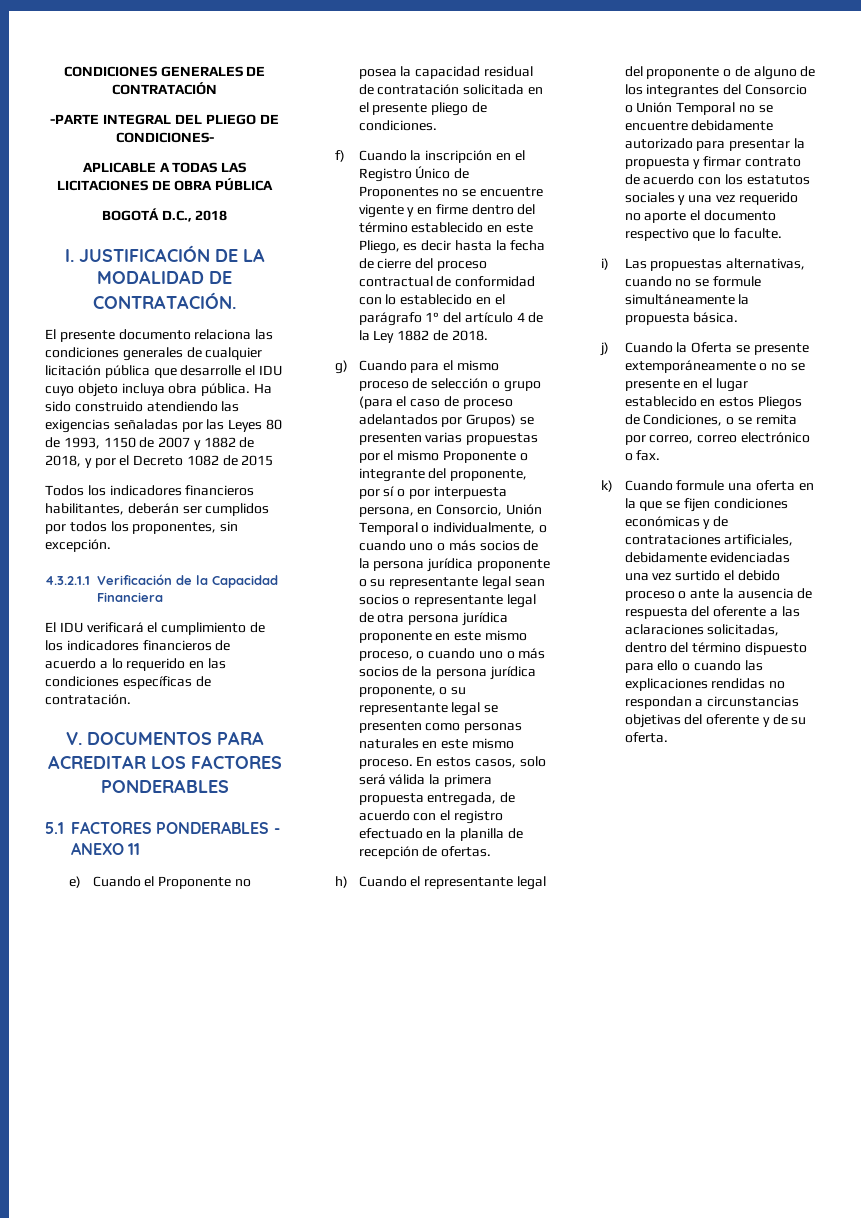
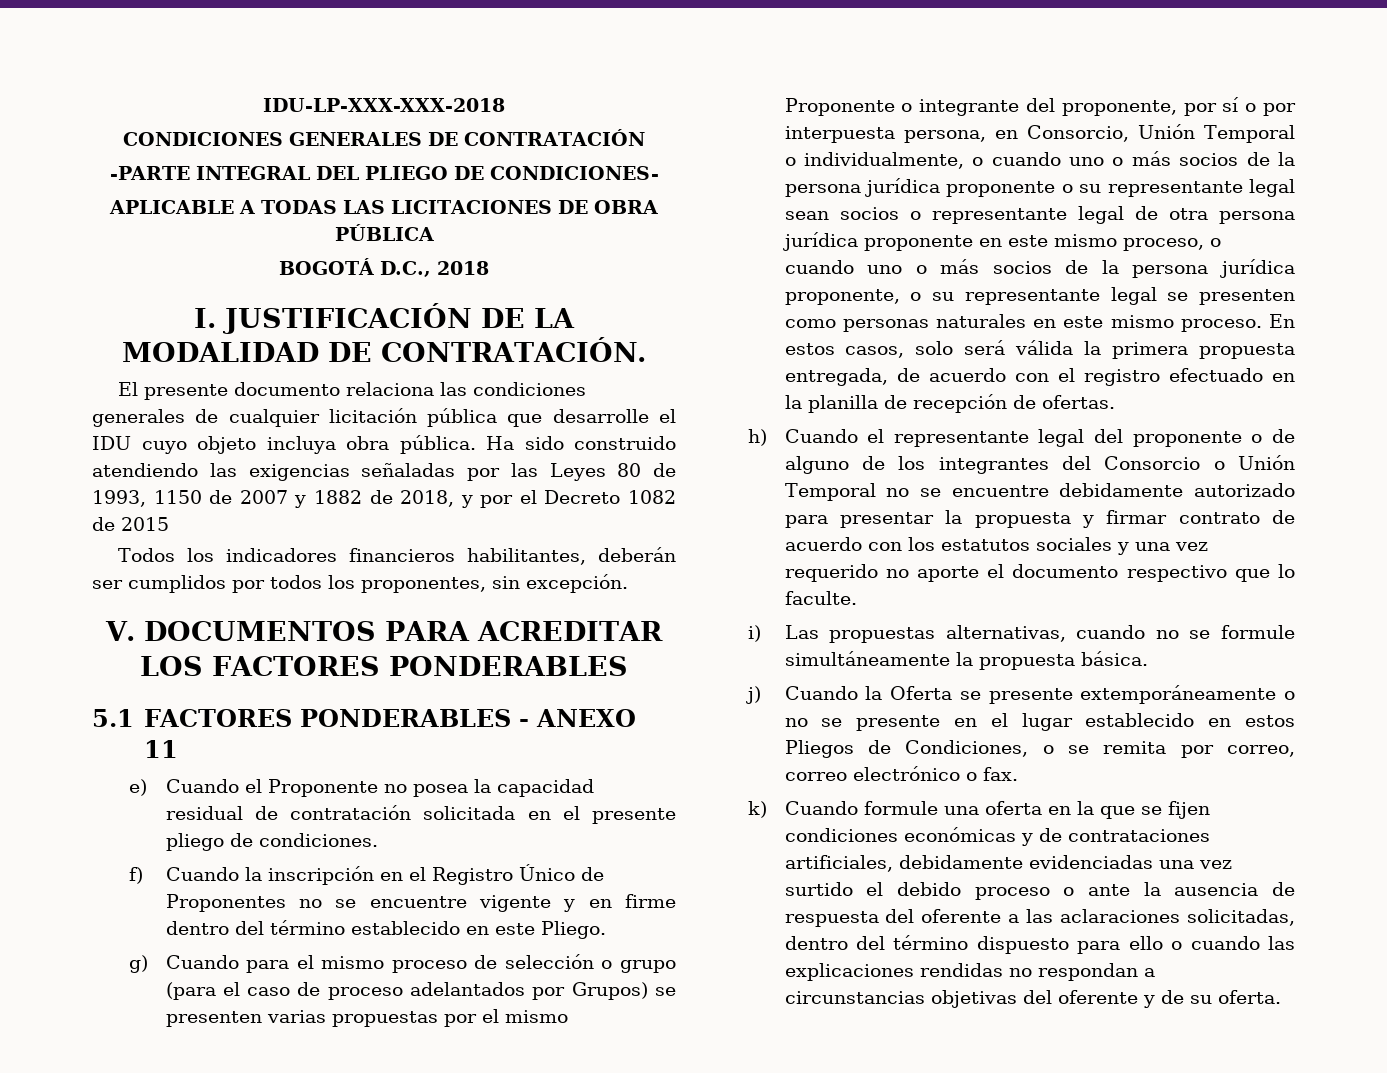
(63, 71) none -> [262,98,506,112] IDU-LP-XXX-XXX-2018 //
[45,574,278,588] [97,592,163,602] [45,622,265,635] [45,640,231,651] [45,658,226,671] [45,676,211,689] [45,694,131,705] // 4.3.2.1.1 Verificación de la Capacidad Financiera // El IDU verificará el cumplimiento de los indicadores financieros de acuerdo a lo requerido en las condiciones específicas de contratación. -> (628, 583) none
[358,240,546,254] [358,258,487,271] [358,276,536,287] [358,294,505,305] [358,312,544,326] [358,330,488,343] Pliego, es decir hasta la fecha de cierre del proceso contractual de conformidad con lo establecido en el parágrafo 1° del artículo 4 de la Ley 1882 de 2018. -> [540,921,606,939] Pliego.

